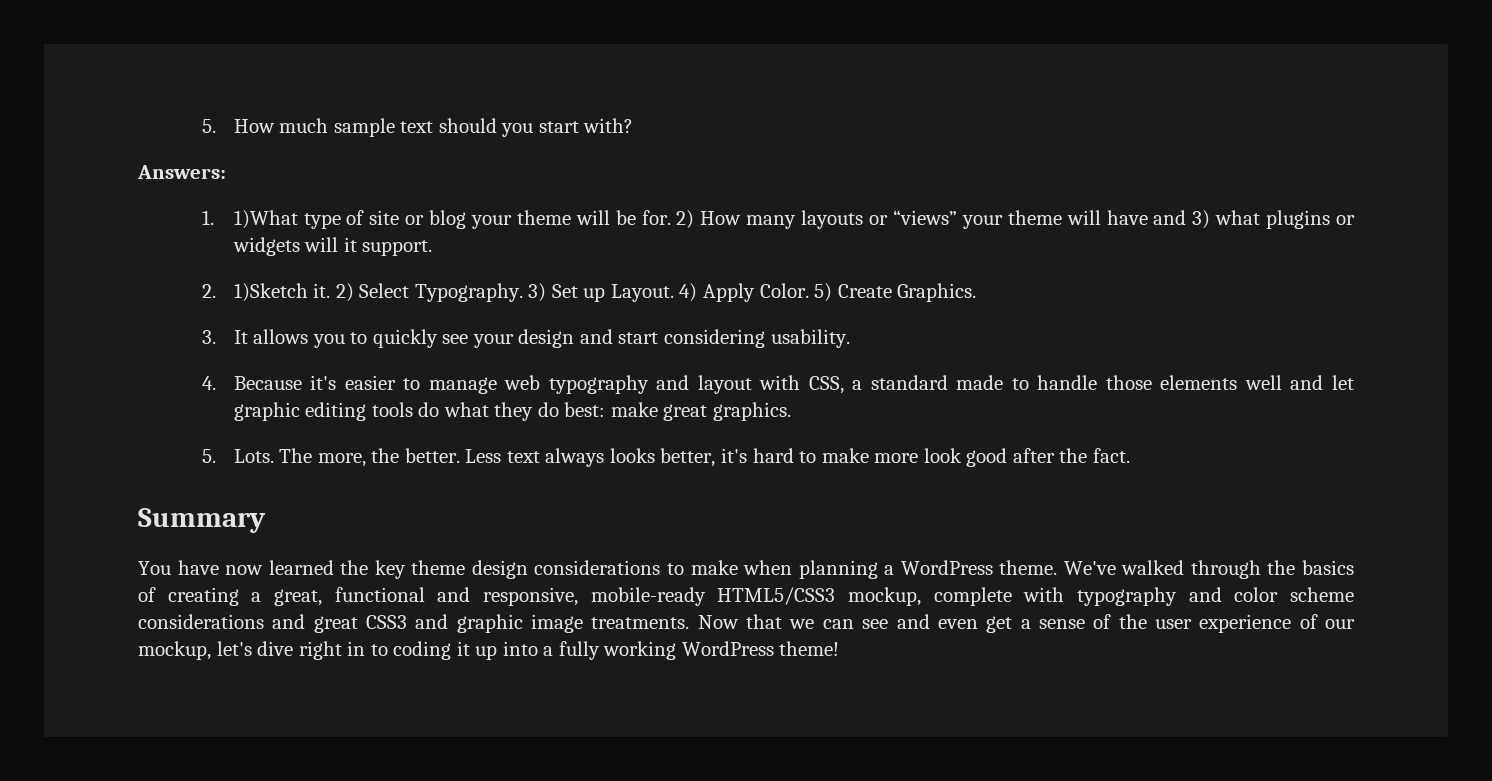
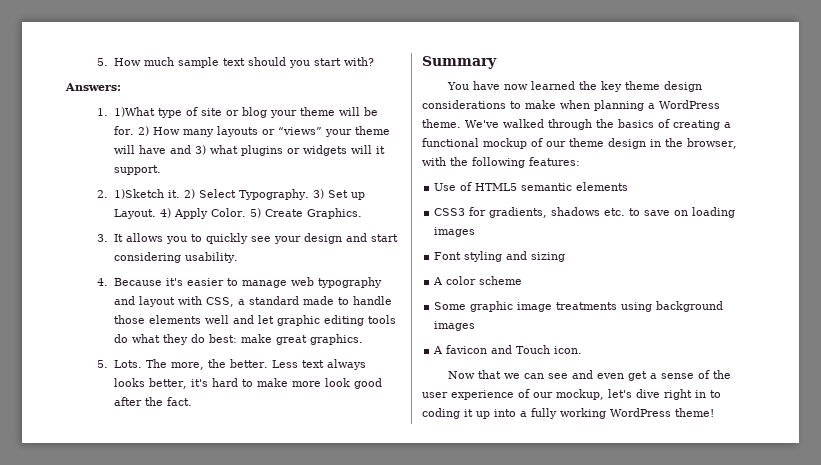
[274,587,1355,606] [138,614,690,633] great, functional and responsive, mobile-ready HTML5/CSS3 mockup, complete with typography and color scheme considerations and great CSS3 and graphic image treatments. -> [422,138,737,149] [422,157,580,168] [434,182,629,191] [434,207,736,218] [434,227,476,237] [434,251,566,262] [433,276,523,285] [434,301,724,312] [434,321,476,331] [433,345,583,354] functional mockup of our theme design in the browser, with the following features: // Use of HTML5 semantic elements // CSS3 for gradients, shadows etc. to save on loading images // Font styling and sizing // A color scheme // Some graphic image treatments using background images // A favicon and Touch icon. //

